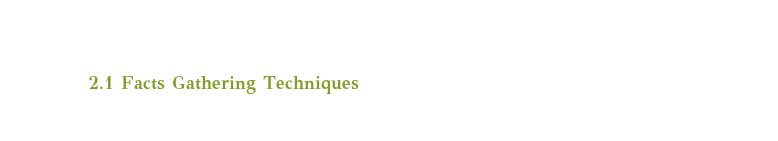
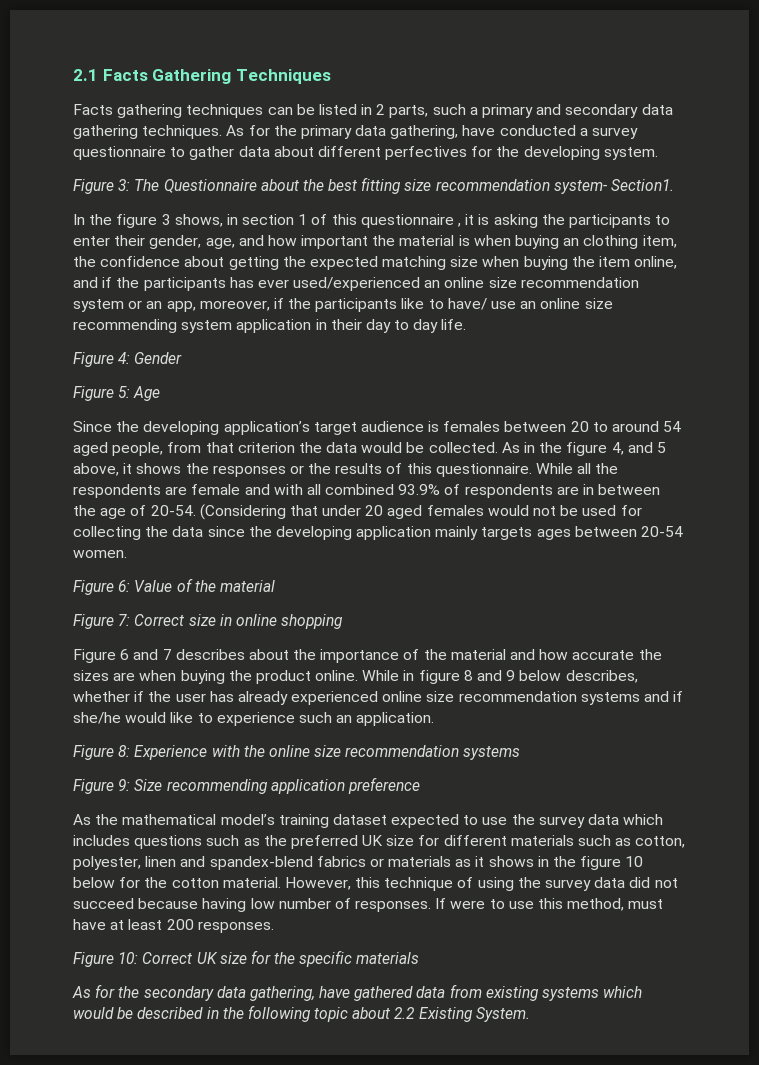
(359, 85) none -> [73,104,673,118] [73,125,639,139] [73,146,658,160] [73,177,675,194] [73,214,671,228] [73,235,677,249] [73,256,678,270] [73,277,639,291] [73,298,613,312] [73,319,467,333] [73,352,183,367] [73,386,161,401] [73,421,682,435] [73,442,666,456] [73,463,619,477] [73,484,661,498] [73,504,642,520] [73,526,684,540] [73,550,127,558] [73,578,275,595] [73,614,344,629] [73,649,662,663] [73,670,638,684] [73,691,684,705] [73,712,435,726] [73,745,521,760] [73,777,420,794] [73,814,664,828] [73,835,686,849] [73,856,644,870] [73,877,678,891] [73,898,664,912] [73,919,274,933] [73,950,420,967] [72,984,643,1001] [73,1005,530,1022] // Facts gathering techniques can be listed in 2 parts, such a primary and secondary data gathering techniques. As for the primary data gathering, have conducted a survey questionnaire to gather data about different perfectives for the developing system. // Figure 3: The Questionnaire about the best fitting size recommendation system- Section1. // In the figure 3 shows, in section 1 of this questionnaire , it is asking the participants to enter their gender, age, and how important the material is when buying an clothing item, the confidence about getting the expected matching size when buying the item online, and if the participants has ever used/experienced an online size recommendation system or an app, moreover, if the participants like to have/ use an online size recommending system application in their day to day life. // Figure 4: Gender // Figure 5: Age // Since the developing application’s target audience is females between 20 to around 54 aged people, from that criterion the data would be collected. As in the figure 4, and 5 above, it shows the responses or the results of this questionnaire. While all the respondents are female and with all combined 93.9% of respondents are in between the age of 20-54. (Considering that under 20 aged females would not be used for collecting the data since the developing application mainly targets ages between 20-54 women. // Figure 6: Value of the material // Figure 7: Correct size in online shopping // Figure 6 and 7 describes about the importance of the material and how accurate the sizes are when buying the product online. While in figure 8 and 9 below describes, whether if the user has already experienced online size recommendation systems and if she/he would like to experience such an application. // Figure 8: Experience with the online size recommendation systems // Figure 9: Size recommending application preference // As the mathematical model’s training dataset expected to use the survey data which includes questions such as the preferred UK size for different materials such as cotton, polyester, linen and spandex-blend fabrics or materials as it shows in the figure 10 below for the cotton material. However, this technique of using the survey data did not succeed because having low number of responses. If were to use this method, must have at least 200 responses. // Figure 10: Correct UK size for the specific materials // As for the secondary data gathering, have gathered data from existing systems which would be described in the following topic about 2.2 Existing System.

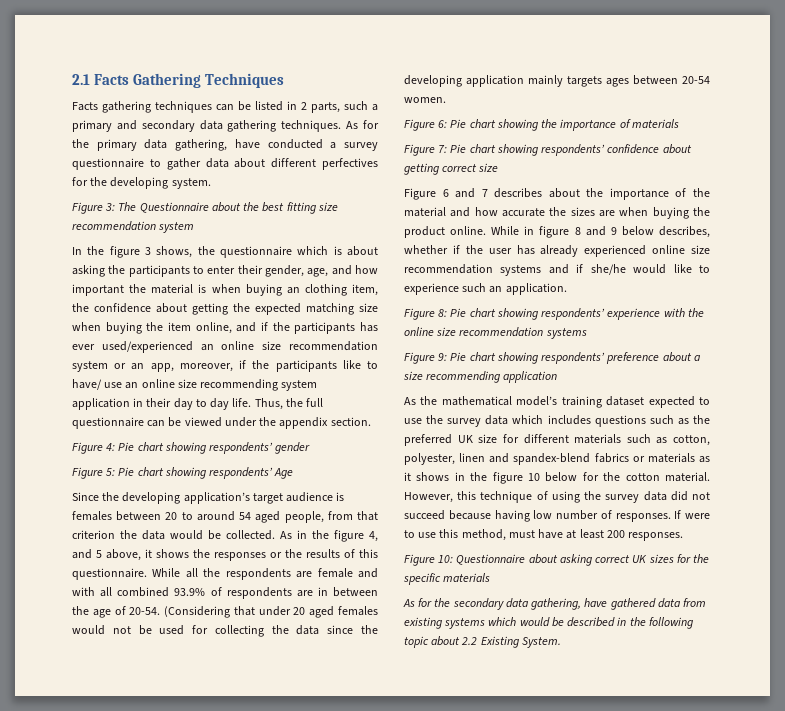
[553,179,675,194] system- Section1. -> [158,222,195,233] system
[226,214,490,228] in section 1 of this questionnaire , it is -> [197,246,378,258] the questionnaire which is about
[73,352,183,367] [73,386,131,401] // Figure 4: Gender // Figure 5: -> [254,398,324,410] [72,417,371,429] [72,442,311,454] [72,467,274,479] Thus, the full questionnaire can be viewed under the appendix section. // Figure 4: Pie chart showing respondents’ gender // Figure 5: Pie chart showing respondents’
[134,578,275,592] [73,614,344,629] Value of the material // Figure 7: Correct size in online shopping -> [450,119,679,131] [404,144,692,156] [404,163,499,175] Pie chart showing the importance of materials // Figure 7: Pie chart showing respondents’ confidence about getting correct size
[134,745,208,760] Experience -> [450,308,661,320] Pie chart showing respondents’ experience
[134,779,163,791] Size -> [450,352,701,364] [403,371,423,380] Pie chart showing respondents’ preference about a size
[347,777,420,794] preference -> (558, 377) none
[142,952,247,964] Correct UK size -> [456,554,674,566] Questionnaire about asking correct UK sizes

